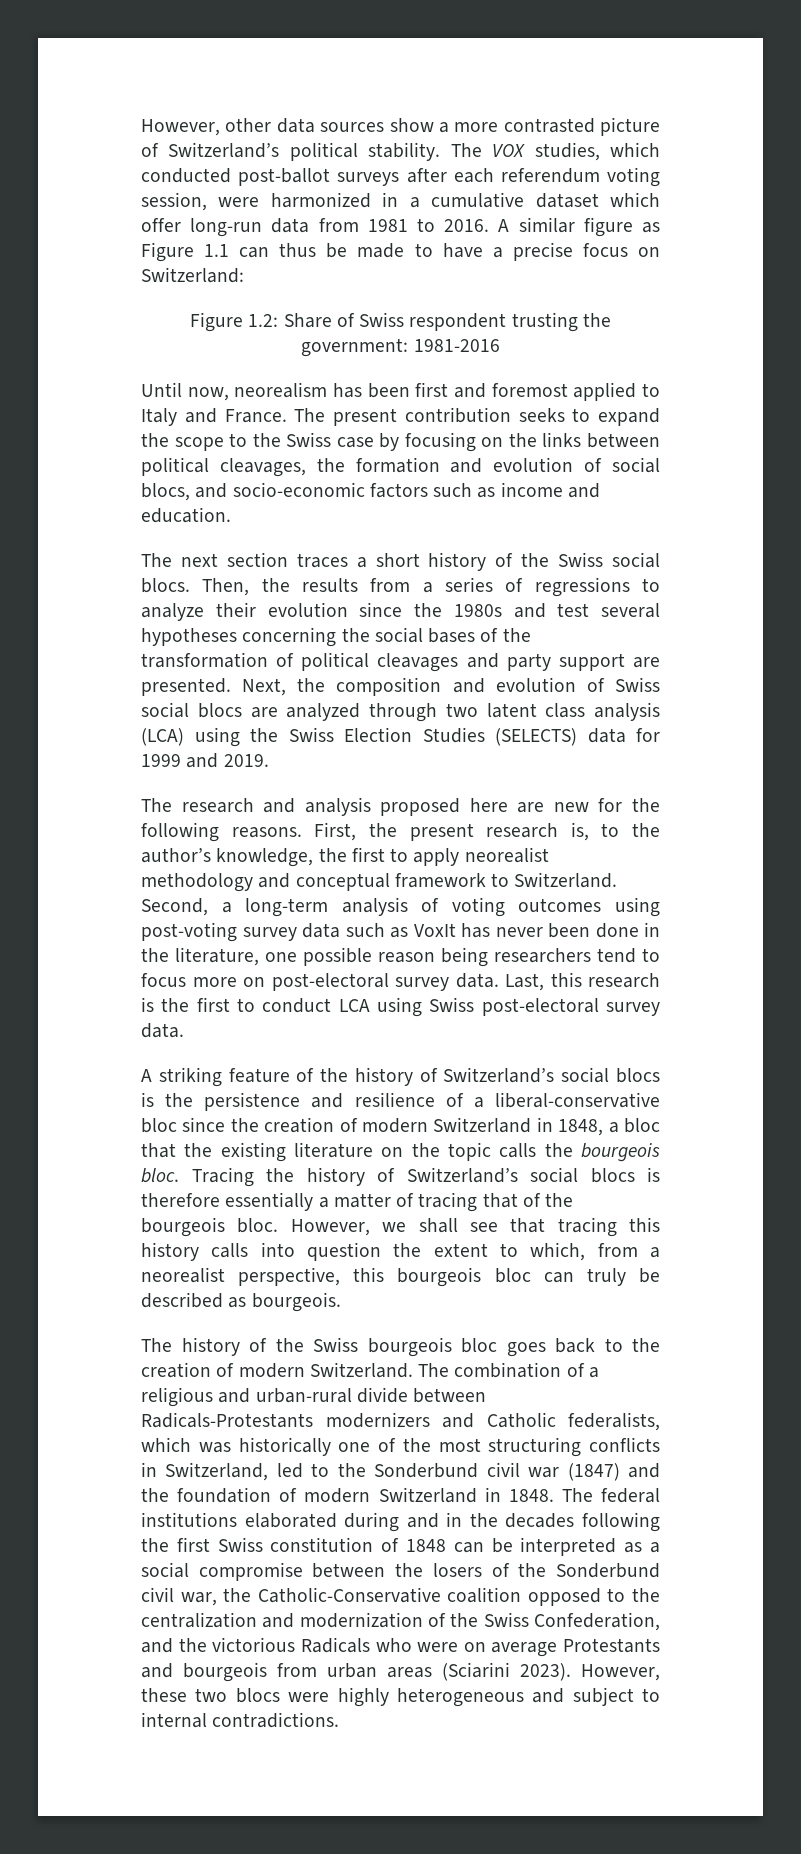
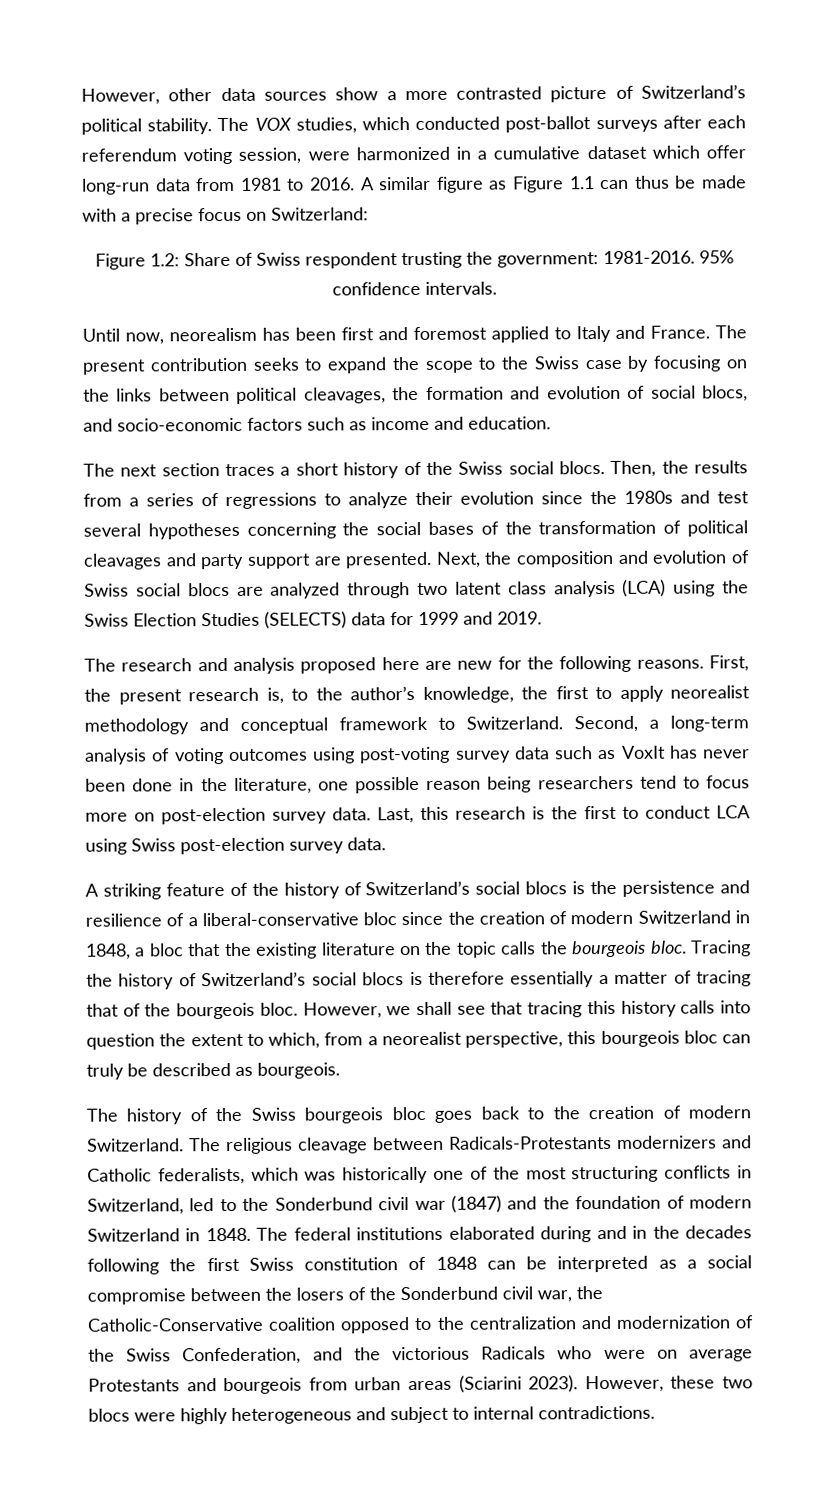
[414,243,483,258] to have -> [82,208,117,222] with
[413,339,500,352] 1981-2016 -> [603,250,734,265] [332,281,497,296] 1981-2016. 95% confidence intervals.
[271,973,389,991] post-electoral -> [161,807,266,825] post-election
[481,998,599,1016] post-electoral -> [180,837,285,855] post-election
[454,1362,599,1378] [141,1387,408,1407] combination of a religious and urban-rural divide -> [226,1137,368,1155] religious cleavage

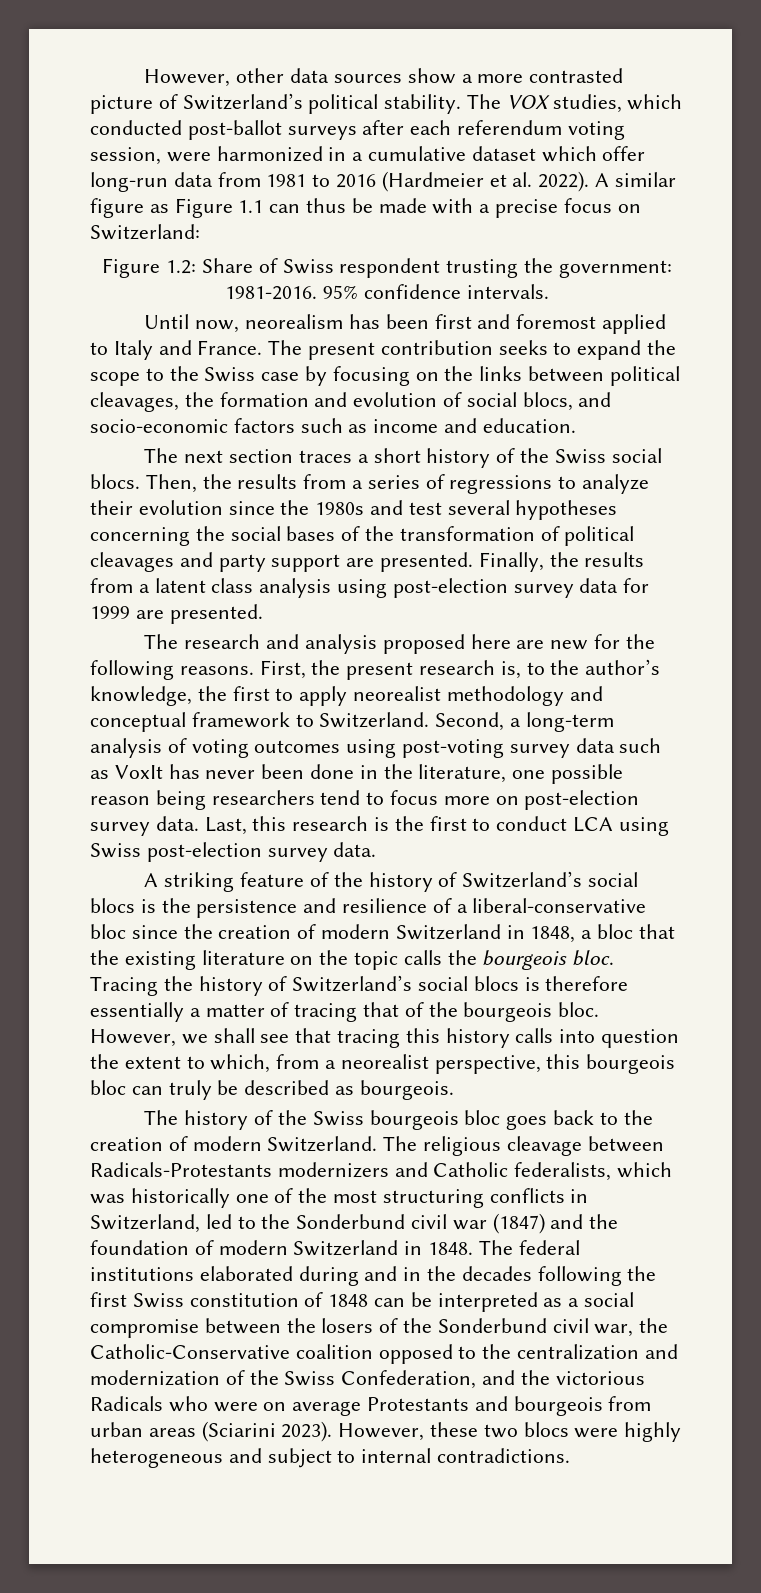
[310,177,355,191] 2016. -> [336,171,590,192] 2016 (Hardmeier et al. 2022).
[435,550,750,568] [84,579,750,599] [84,611,347,629] Next, the composition and evolution of Swiss social blocs are analyzed through two latent class analysis (LCA) using the Swiss Election Studies (SELECTS) -> [478,552,645,572] [90,578,574,598] Finally, the results from a latent class analysis using post-election survey
[463,611,542,625] and 2019. -> [135,604,263,624] are presented.

